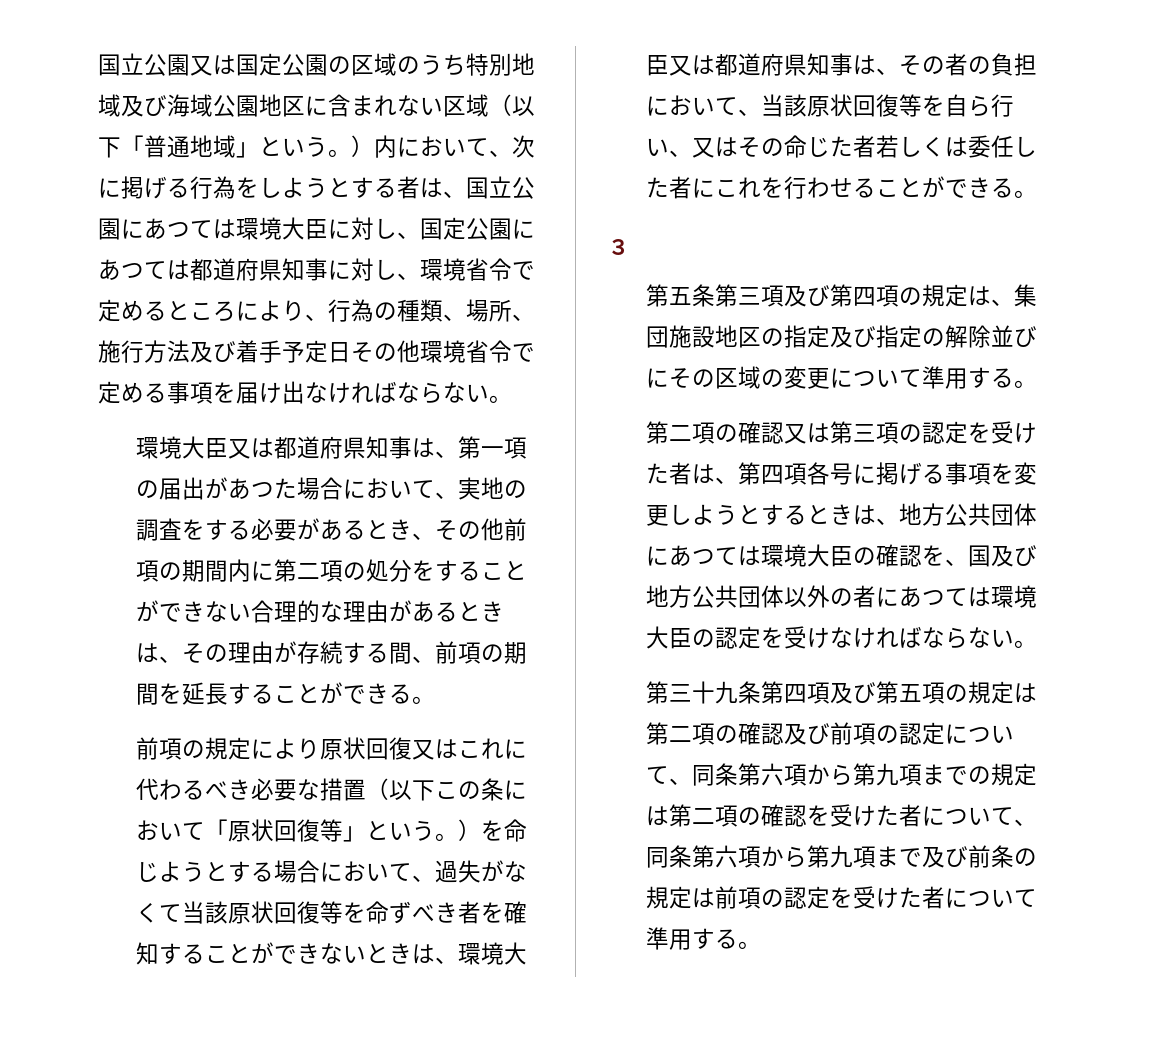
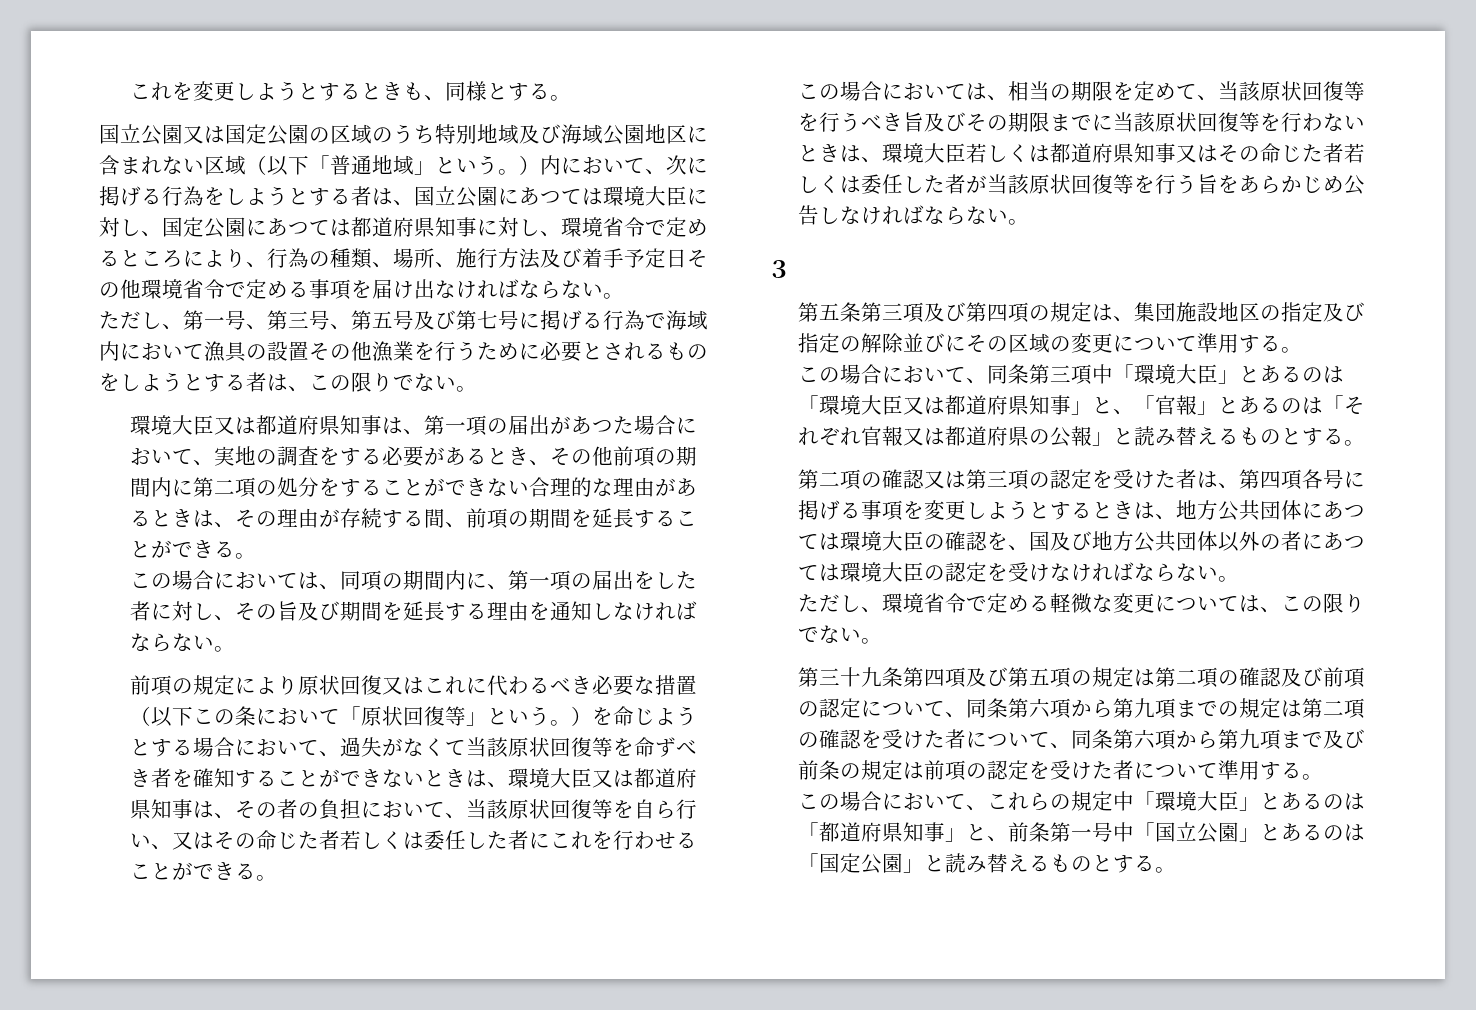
(98, 65) none -> [129,81,571,101] これを変更しようとするときも、同様とする。 //
(512, 399) none -> [99,310,708,330] [99,341,708,362] [99,372,477,392] // ただし、第一号、第三号、第五号及び第七号に掲げる行為で海域内において漁具の設置その他漁業を行うために必要とされるものをしようとする者は、この限りでない。
(436, 700) none -> [129,570,697,591] [129,601,697,621] [129,633,235,652] // この場合においては、同項の期間内に、第一項の届出をした者に対し、その旨及び期間を延長する理由を通知しなければならない。
(1038, 194) none -> [797,81,1365,102] [797,112,1365,133] [797,143,1365,163] [797,174,1365,195] [797,205,1029,225] // この場合においては、相当の期限を定めて、当該原状回復等を行うべき旨及びその期限までに当該原状回復等を行わないときは、環境大臣若しくは都道府県知事又はその命じた者若しくは委任した者が当該原状回復等を行う旨をあらかじめ公告しなければならない。
(1038, 384) none -> [797,364,1344,385] [797,395,1365,415] [797,426,1365,447] // この場合において、同条第三項中「環境大臣」とあるのは「環境大臣又は都道府県知事」と、「官報」とあるのは「それぞれ官報又は都道府県の公報」と読み替えるものとする。
(1038, 644) none -> [797,593,1365,613] [797,625,882,644] // ただし、環境省令で定める軽微な変更については、この限りでない。
(762, 945) none -> [797,791,1365,811] [797,822,1365,843] [797,853,1176,874] // この場合において、これらの規定中「環境大臣」とあるのは「都道府県知事」と、前条第一号中「国立公園」とあるのは「国定公園」と読み替えるものとする。

